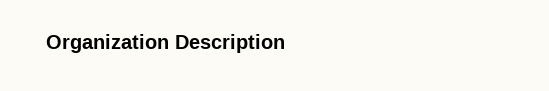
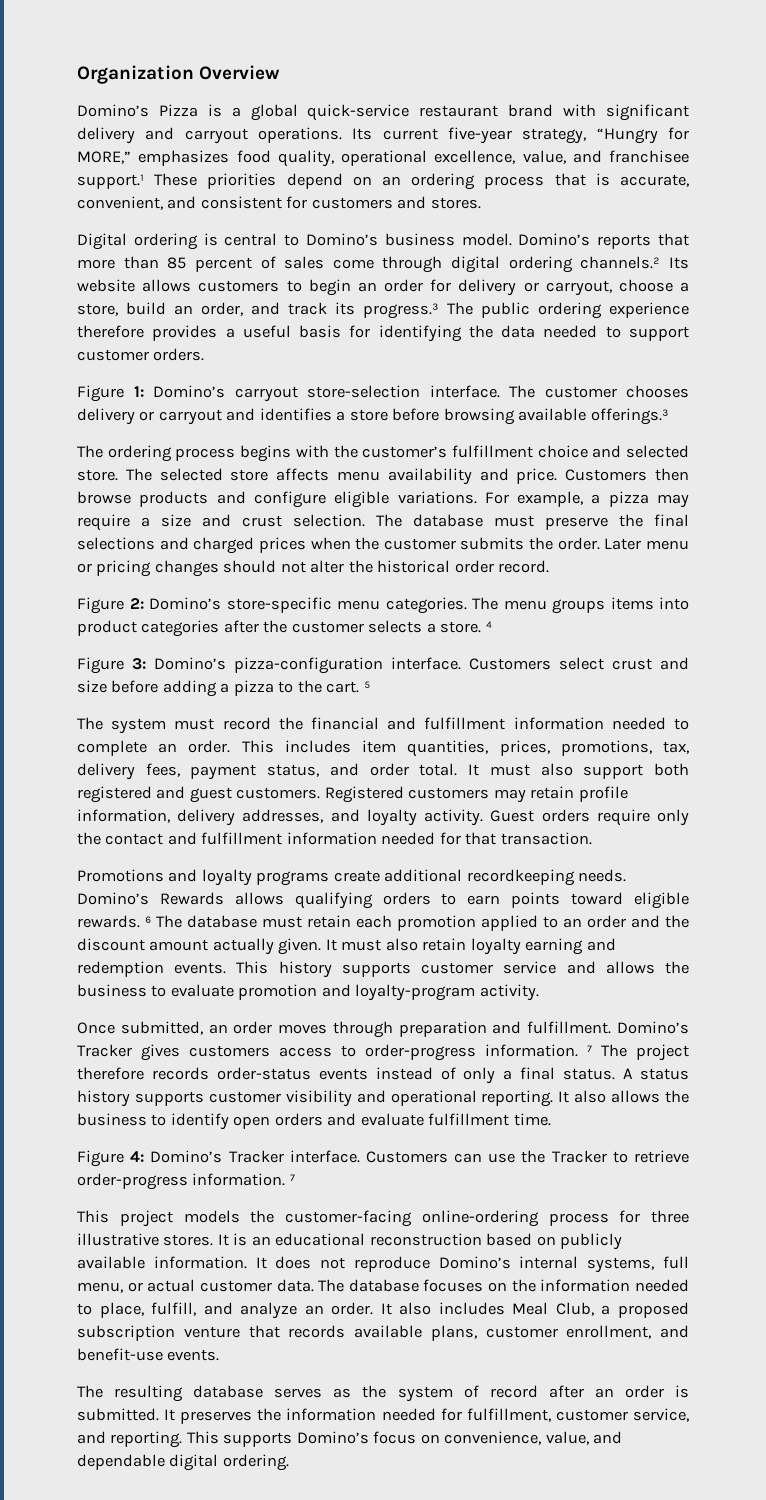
[175,34,285,53] Description -> [199,65,281,80] [77,104,690,121] [77,127,689,144] [77,150,689,167] [77,173,689,190] [77,196,481,210] [77,233,689,250] [77,256,689,273] [77,279,689,296] [77,302,689,319] [77,325,689,342] [77,348,205,361] [77,385,689,402] [77,408,669,425] [77,445,690,462] [77,468,689,485] [77,491,689,508] [77,514,689,531] [77,537,689,554] [77,560,550,577] [77,597,689,614] [77,620,492,637] [77,657,689,674] [77,680,370,697] [77,717,690,734] [77,740,689,757] [77,763,690,780] [77,786,628,803] [77,809,689,826] [77,832,592,845] [77,869,627,886] [77,892,690,909] [77,915,689,931] [77,938,616,955] [77,961,689,978] [77,984,539,1001] [77,1021,689,1038] [77,1044,689,1061] [77,1067,690,1084] [77,1090,689,1107] [77,1113,551,1130] [77,1150,689,1167] [77,1173,295,1190] [77,1210,689,1227] [77,1233,623,1250] [77,1256,689,1273] [77,1279,689,1293] [77,1302,690,1319] [77,1325,689,1341] [77,1348,220,1361] [77,1385,689,1402] [77,1408,689,1424] [77,1431,623,1448] [77,1454,289,1471] Overview // Domino’s Pizza is a global quick-service restaurant brand with significant delivery and carryout operations. Its current five-year strategy, “Hungry for MORE,” emphasizes food quality, operational excellence, value, and franchisee support.¹ These priorities depend on an ordering process that is accurate, convenient, and consistent for customers and stores. // Digital ordering is central to Domino’s business model. Domino’s reports that more than 85 percent of sales come through digital ordering channels.² Its website allows customers to begin an order for delivery or carryout, choose a store, build an order, and track its progress.³ The public ordering experience therefore provides a useful basis for identifying the data needed to support customer orders. // Figure 1: Domino’s carryout store-selection interface. The customer chooses delivery or carryout and identifies a store before browsing available offerings.³ // The ordering process begins with the customer’s fulfillment choice and selected store. The selected store affects menu availability and price. Customers then browse products and configure eligible variations. For example, a pizza may require a size and crust selection. The database must preserve the final selections and charged prices when the customer submits the order. Later menu or pricing changes should not alter the historical order record. // Figure 2: Domino’s store-specific menu categories. The menu groups items into product categories after the customer selects a store. ⁴ // Figure 3: Domino’s pizza-configuration interface. Customers select crust and size before adding a pizza to the cart. ⁵ // The system must record the financial and fulfillment information needed to complete an order. This includes item quantities, prices, promotions, tax, delivery fees, payment status, and order total. It must also support both registered and guest customers. Registered customers may retain profile information, delivery addresses, and loyalty activity. Guest orders require only the contact and fulfillment information needed for that transaction. // Promotions and loyalty programs create additional recordkeeping needs. Domino’s Rewards allows qualifying orders to earn points toward eligible rewards. ⁶ The database must retain each promotion applied to an order and the discount amount actually given. It must also retain loyalty earning and redemption events. This history supports customer service and allows the business to evaluate promotion and loyalty-program activity. // Once submitted, an order moves through preparation and fulfillment. Domino’s Tracker gives customers access to order-progress information. ⁷ The project therefore records order-status events instead of only a final status. A status history supports customer visibility and operational reporting. It also allows the business to identify open orders and evaluate fulfillment time. // Figure 4: Domino’s Tracker interface. Customers can use the Tracker to retrieve order-progress information. ⁷ // This project models the customer-facing online-ordering process for three illustrative stores. It is an educational reconstruction based on publicly available information. It does not reproduce Domino’s internal systems, full menu, or actual customer data. The database focuses on the information needed to place, fulfill, and analyze an order. It also includes Meal Club, a proposed subscription venture that records available plans, customer enrollment, and benefit-use events. // The resulting database serves as the system of record after an order is submitted. It preserves the information needed for fulfillment, customer service, and reporting. This supports Domino’s focus on convenience, value, and dependable digital ordering.

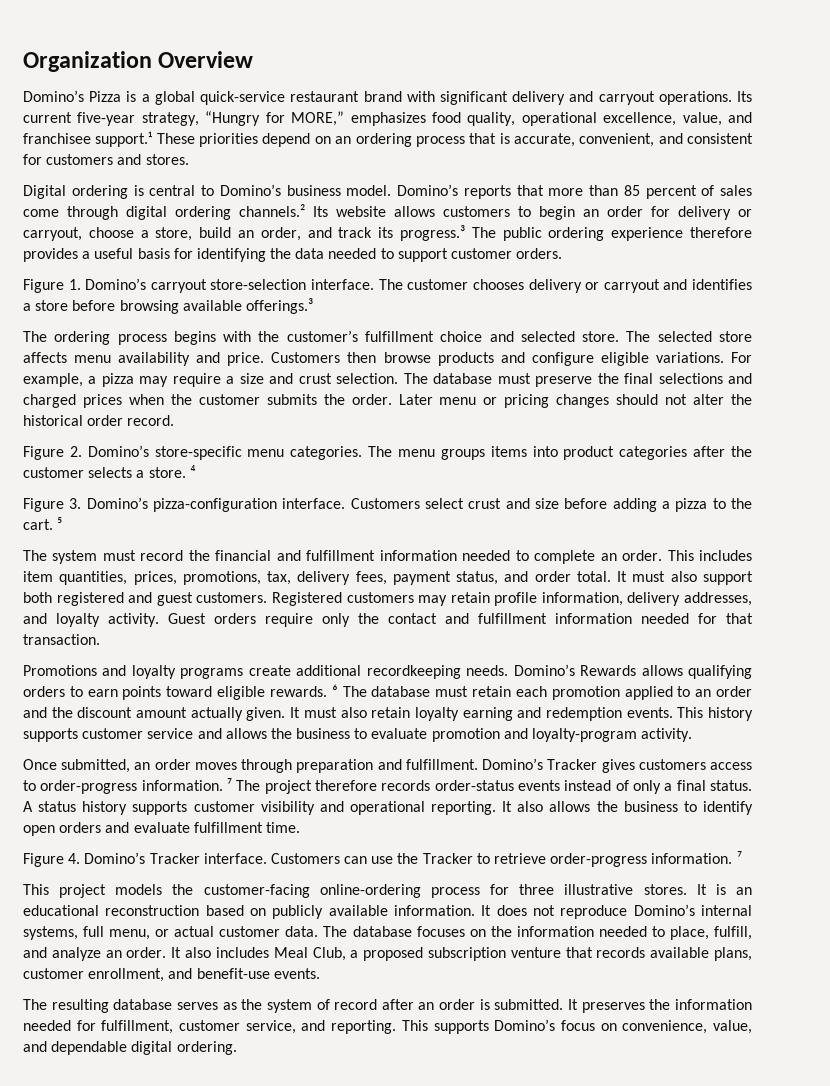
[133,386,144,397] 1: -> [68,279,81,290] 1.
[129,598,144,609] 2: -> [69,446,82,457] 2.
[132,658,146,670] 3: -> [69,498,82,509] 3.
[130,1151,145,1162] 4: -> [68,853,81,864] 4.

